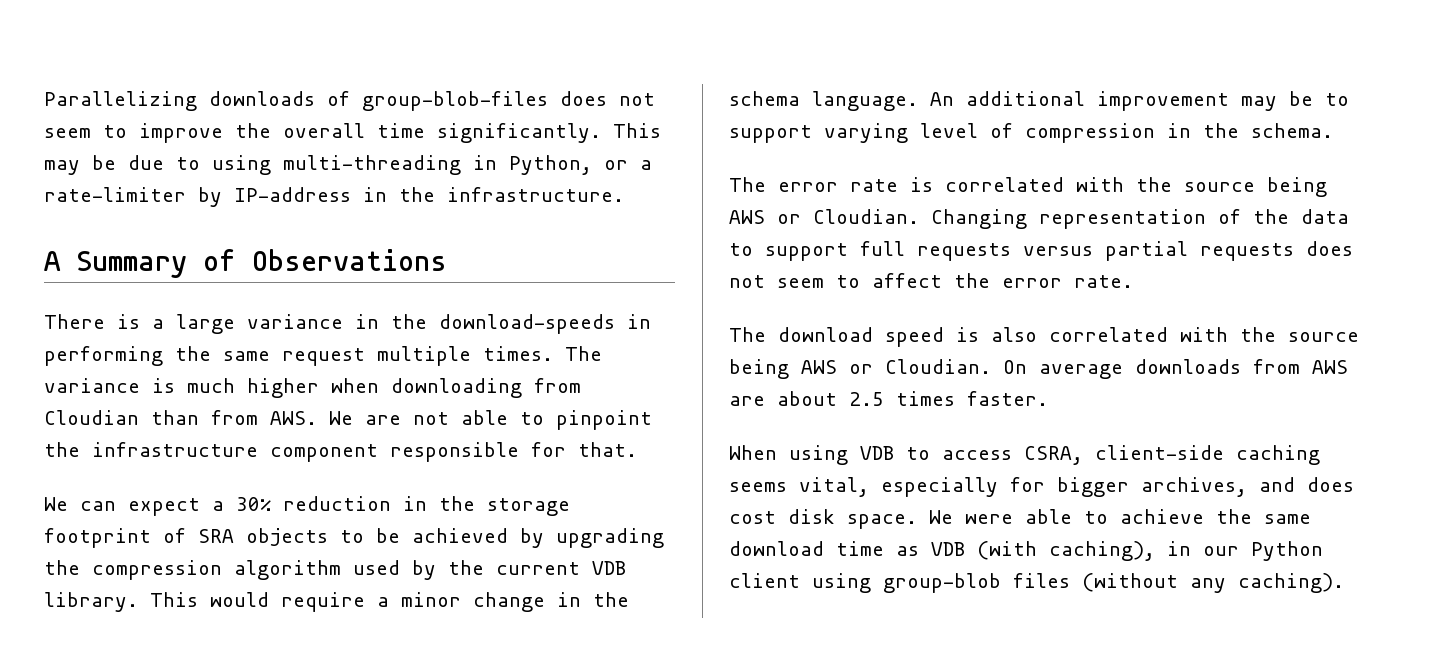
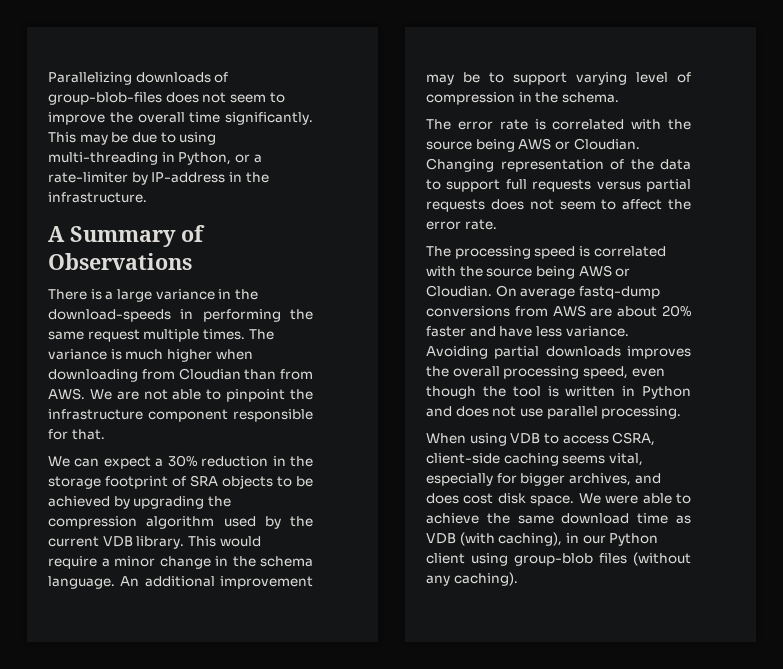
[778,327,873,342] download -> [454,246,531,259] processing
[991,327,1037,342] also -> (590, 251) none
[1135,359,1241,374] downloads -> [578,286,660,299] [426,306,510,317] fastq-dump conversions
[849,391,1048,406] 2.5 times faster. -> [662,305,691,317] [426,326,629,337] [426,346,691,359] [426,366,665,379] [426,386,691,399] [426,406,682,419] 20% faster and have less variance. Avoiding partial downloads improves the overall processing speed, even though the tool is written in Python and does not use parallel processing.

